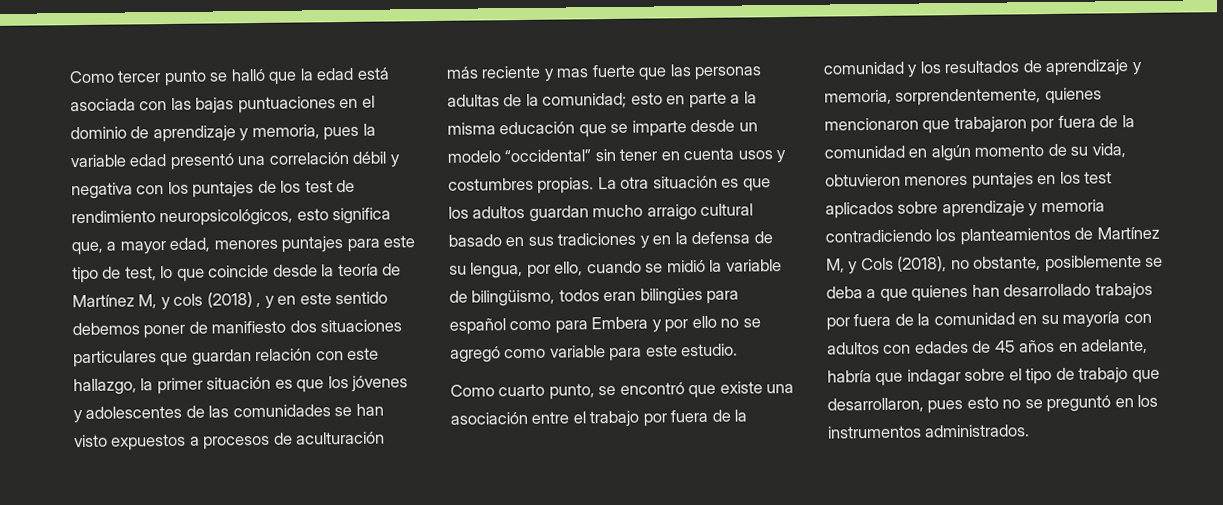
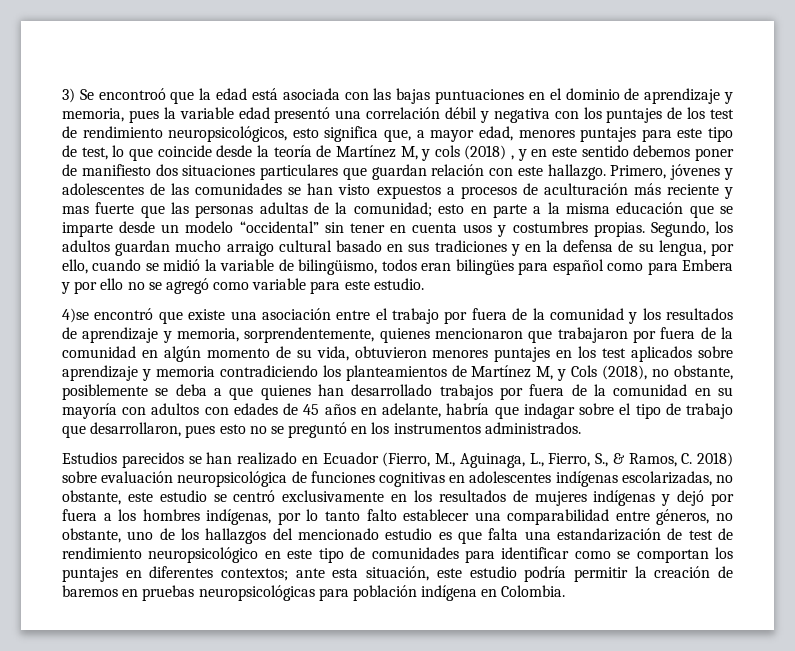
[69,68,266,87] Como tercer punto se halló -> [62,88,166,103] 3) Se encontroó
[73,375,349,396] hallazgo, la primer situación es que los -> [547,164,667,180] hallazgo. Primero,
[597,175,771,192] La otra situación es que -> [650,221,709,237] Segundo,
[450,383,617,400] Como cuarto punto, se -> [62,308,89,323] 4)se
(1031, 431) none -> [62,452,733,468] [62,471,733,487] [62,490,734,506] [62,509,733,525] [62,528,733,544] [62,547,733,563] [62,566,734,582] [62,585,566,601] // Estudios parecidos se han realizado en Ecuador (Fierro, M., Aguinaga, L., Fierro, S., & Ramos, C. 2018) sobre evaluación neuropsicológica de funciones cognitivas en adolescentes indígenas escolarizadas, no obstante, este estudio se centró exclusivamente en los resultados de mujeres indígenas y dejó por fuera a los hombres indígenas, por lo tanto falto establecer una comparabilidad entre géneros, no obstante, uno de los hallazgos del mencionado estudio es que falta una estandarización de test de rendimiento neuropsicológico en este tipo de comunidades para identificar como se comportan los puntajes en diferentes contextos; ante esta situación, este estudio podría permitir la creación de baremos en pruebas neuropsicológicas para población indígena en Colombia.

